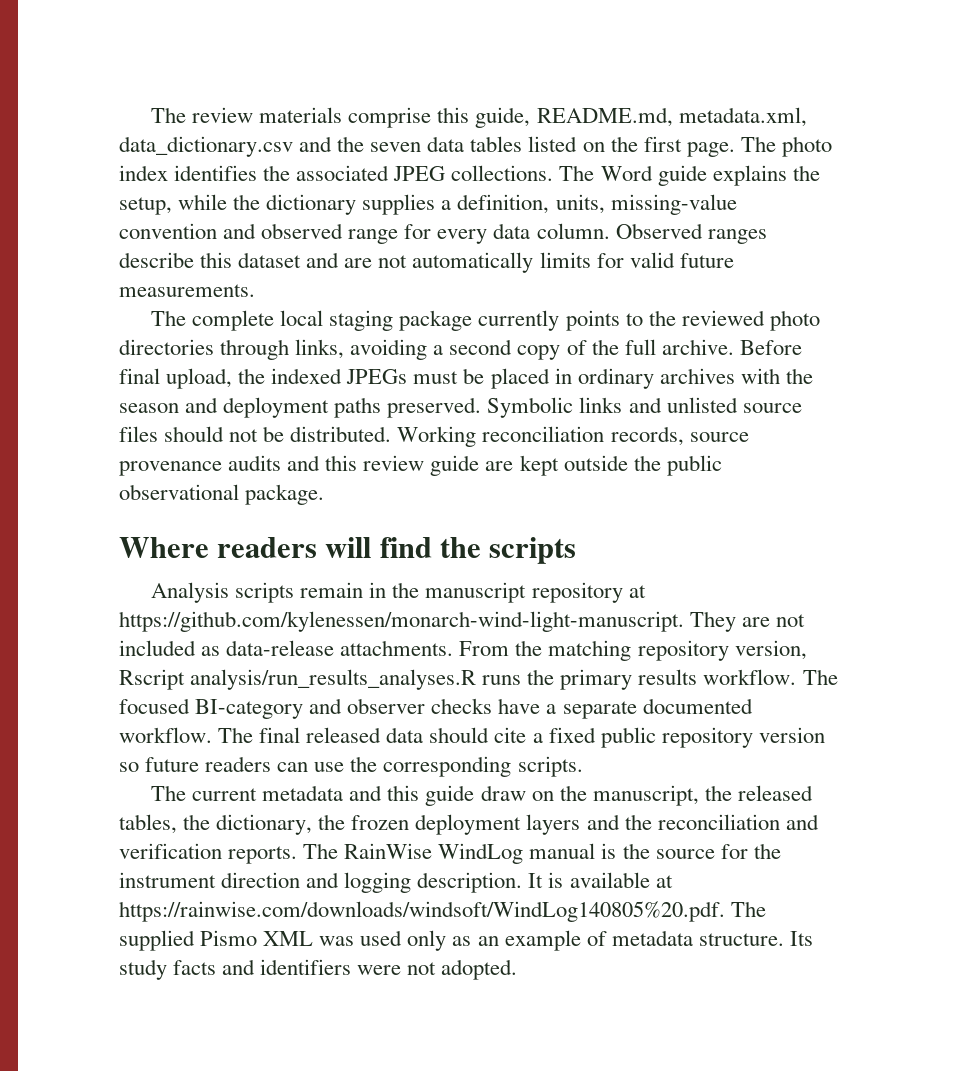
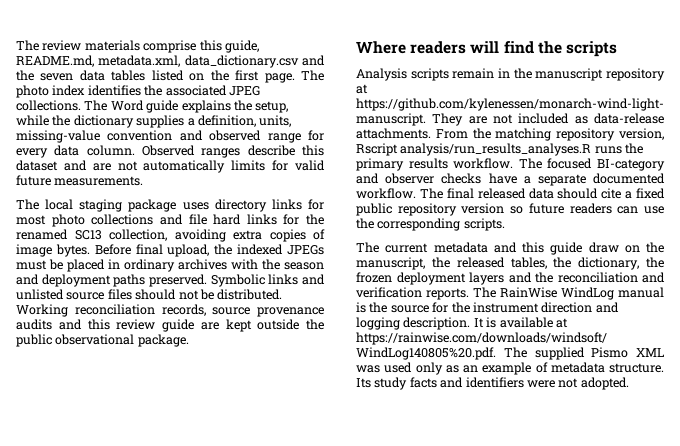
[192,310,275,331] complete -> (39, 204) none
[478,310,820,331] [119,339,734,360] currently points to the reviewed photo directories through links, avoiding a second copy of the full archive. -> [182,199,324,212] [16,214,324,227] [16,229,325,242] [16,244,90,257] uses directory links for most photo collections and file hard links for the renamed SC13 collection, avoiding extra copies of image bytes.

